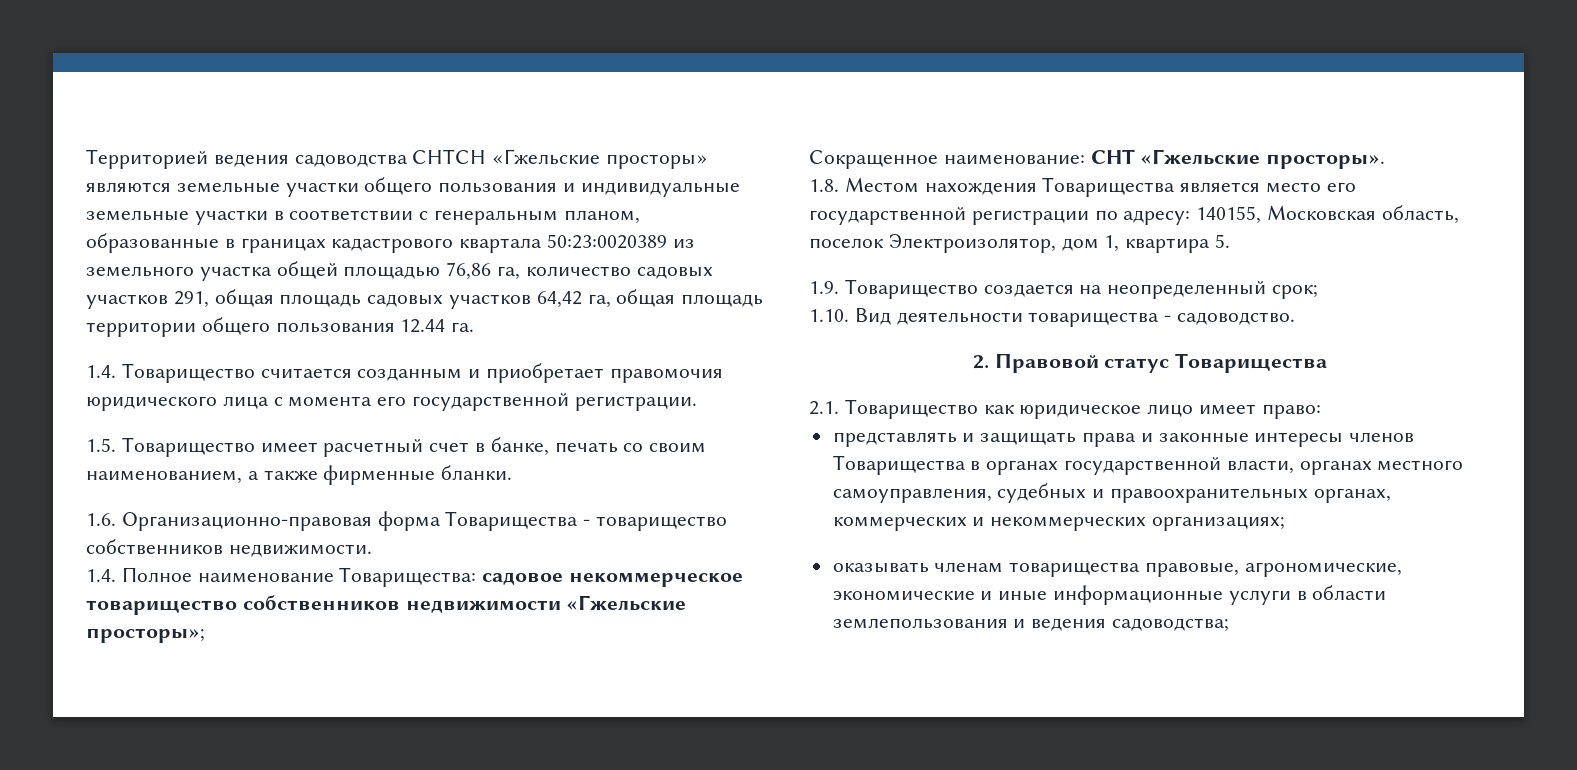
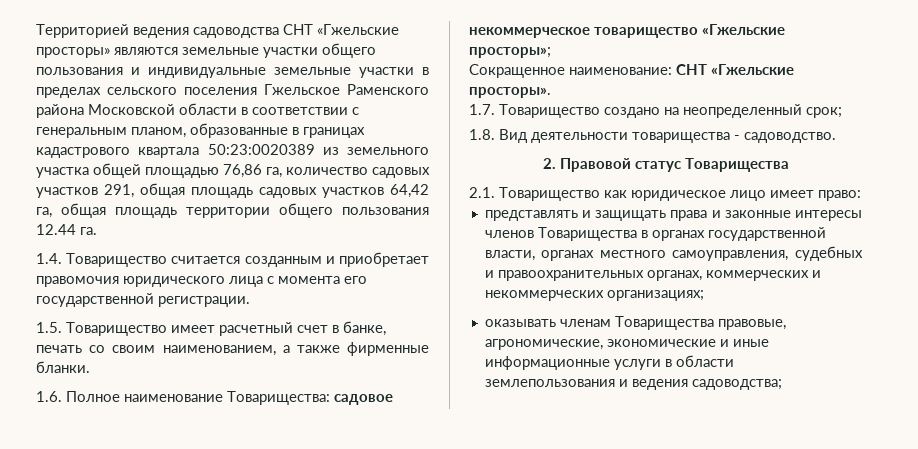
[412,149,487,164] СНТСН -> [283,24,313,35] СНТ
(284, 215) none -> [36,84,429,98] [36,103,248,118] пределах сельского поселения Гжельское Раменского района Московской области в
[121,511,728,531] [86,539,372,557] [86,569,116,582] Организационно-правовая форма Товарищества - товарищество собственников недвижимости. // 1.4. -> (62, 396) none
[242,595,561,613] собственников недвижимости -> (698, 32) none
[809,177,1356,197] [809,205,1459,225] [809,234,1231,253] [809,279,1074,299] 1.8. Местом нахождения Товарищества является место его государственной регистрации по адресу: 140155, Московская область, поселок Электроизолятор, дом 1, квартира 5. // 1.9. Товарищество создается -> [469,104,660,118] 1.7. Товарищество создано
[809,309,849,322] 1.10. -> [469,129,495,140] 1.8.
[1009,562,1141,577] товарищества -> [614,316,714,330] Товарищества

